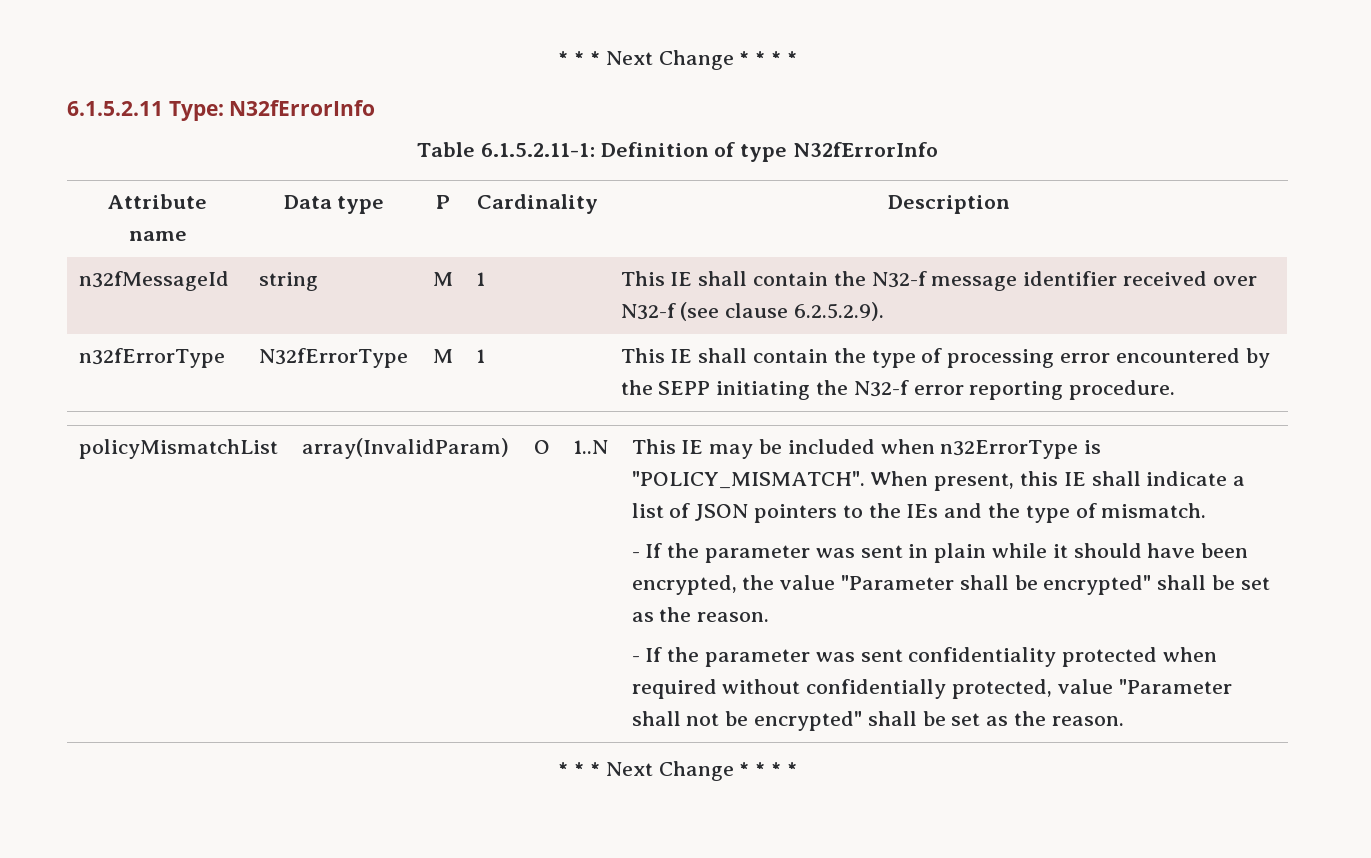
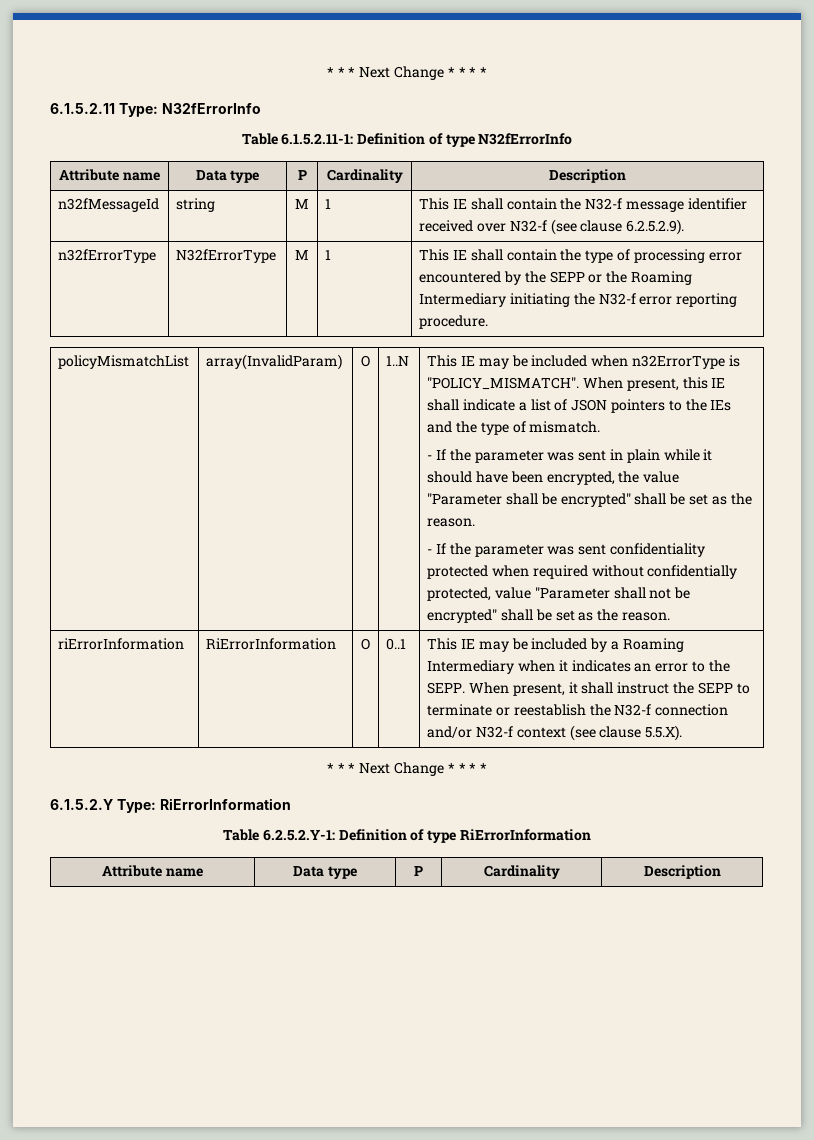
(711, 388) none -> [588,271,692,285] [419,293,507,307] or the Roaming Intermediary
[558,761,797,781] // * * * Next Change * * * * -> [58,638,185,650] [206,638,337,650] [361,638,370,650] [386,638,407,650] [427,638,684,652] [427,660,730,674] [427,682,750,696] [427,704,729,716] [427,725,683,741] [326,762,488,776] [50,798,291,813] [223,829,591,843] [102,865,203,877] [293,866,357,879] [414,866,423,876] [483,865,560,879] [643,865,721,879] // riErrorInformation | RiErrorInformation | O | 0..1 | This IE may be included by a Roaming Intermediary when it indicates an error to the SEPP. When present, it shall instruct the SEPP to terminate or reestablish the N32-f connection and/or N32-f context (see clause 5.5.X). // * * * Next Change * * * * // 6.1.5.2.Y Type: RiErrorInformation // Table 6.2.5.2.Y-1: Definition of type RiErrorInformation // Attribute name | Data type | P | Cardinality | Description

